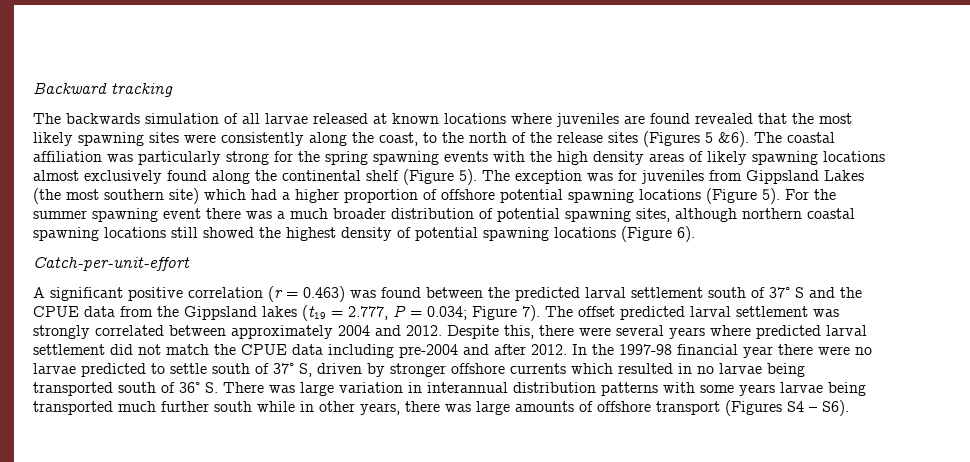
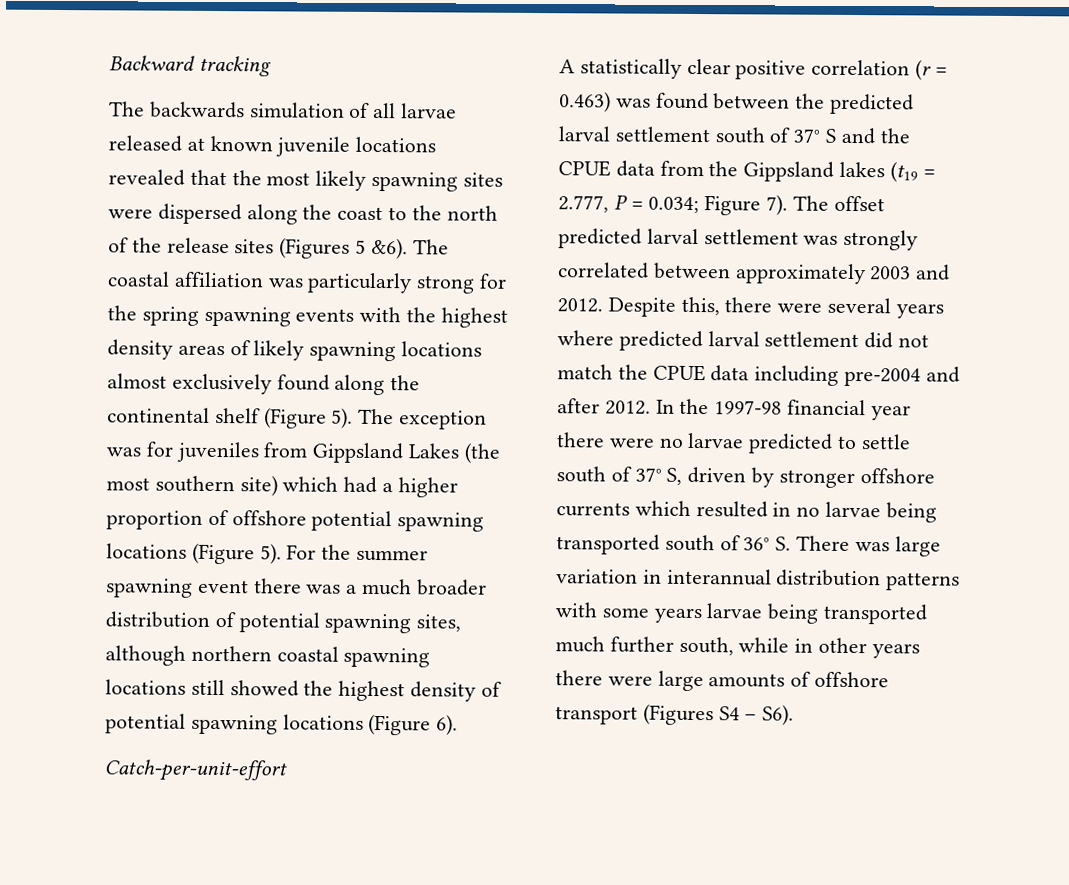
[444,113,690,127] locations where juveniles are found -> [275,136,437,157] juvenile locations
[221,132,418,146] consistently along the coast, -> [157,203,384,225] dispersed along the coast
[557,151,588,165] high -> [440,307,508,328] highest
[50,287,123,301] significant -> [579,58,731,79] statistically clear
[338,325,370,336] 2004 -> [870,266,912,281] 2003
[214,401,252,412] south -> [678,636,734,656] south,
[360,401,471,415] years, there was -> [871,643,920,659] [555,670,653,686] years there were

